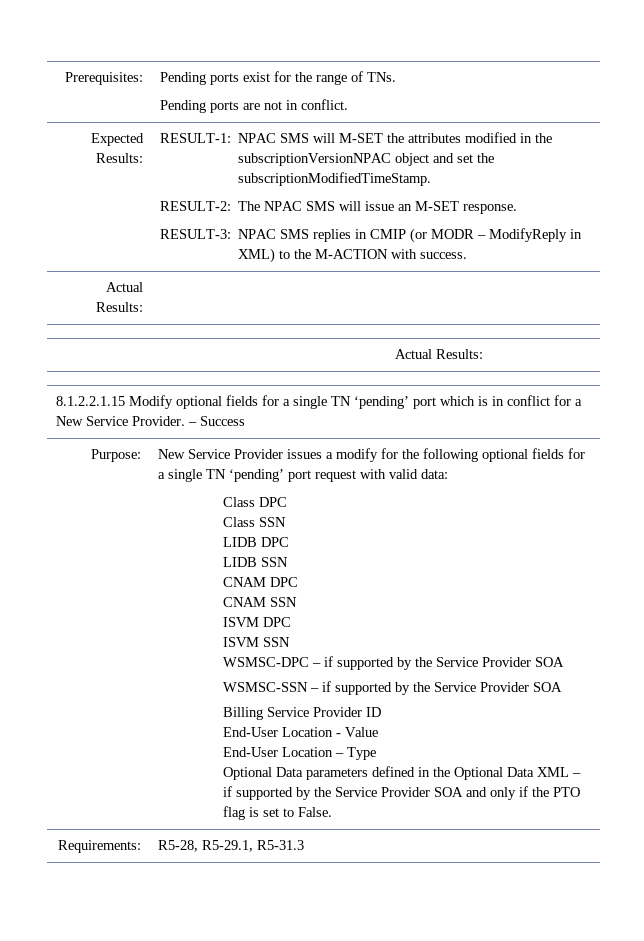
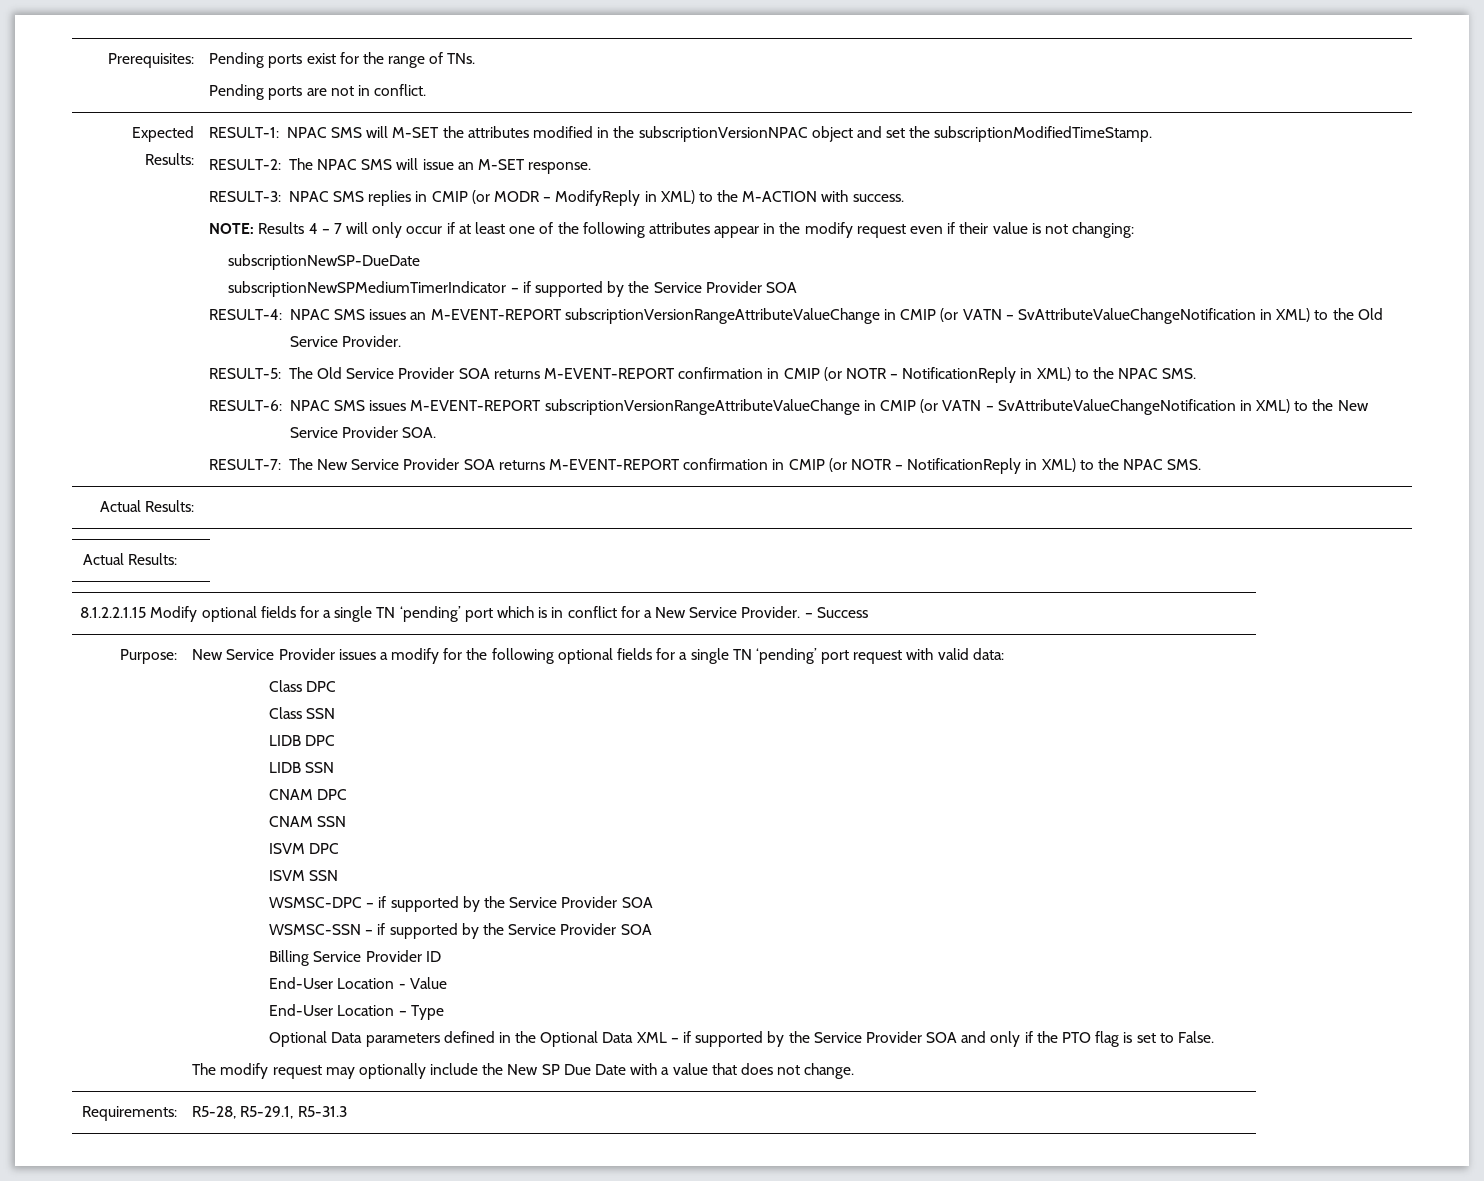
(468, 255) none -> [209,222,1135,238] [228,254,421,270] [228,281,797,297] [209,308,1383,324] [289,335,402,347] [209,367,1197,383] [209,399,1369,415] [289,426,437,438] [209,458,1202,474] // NOTE: Results 4 – 7 will only occur if at least one of the following attributes appear in the modify request even if their value is not changing: // subscriptionNewSP-DueDate // subscriptionNewSPMediumTimerIndicator – if supported by the Service Provider SOA // RESULT-4: NPAC SMS issues an M-EVENT-REPORT subscriptionVersionRangeAttributeValueChange in CMIP (or VATN – SvAttributeValueChangeNotification in XML) to the Old Service Provider. // RESULT-5: The Old Service Provider SOA returns M-EVENT-REPORT confirmation in CMIP (or NOTR – NotificationReply in XML) to the NPAC SMS. // RESULT-6: NPAC SMS issues M-EVENT-REPORT subscriptionVersionRangeAttributeValueChange in CMIP (or VATN – SvAttributeValueChangeNotification in XML) to the New Service Provider SOA. // RESULT-7: The New Service Provider SOA returns M-EVENT-REPORT confirmation in CMIP (or NOTR – NotificationReply in XML) to the NPAC SMS.
(332, 812) none -> [192,1063,855,1079] // The modify request may optionally include the New SP Due Date with a value that does not change.

